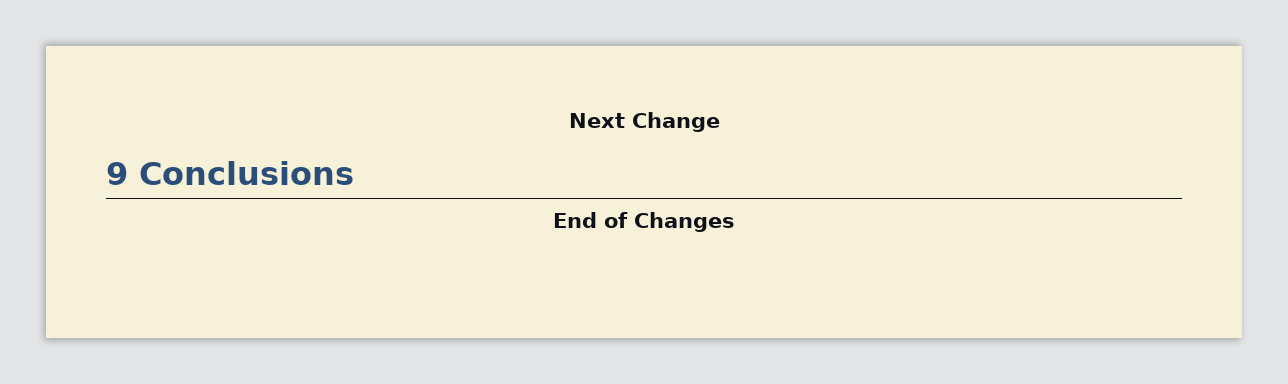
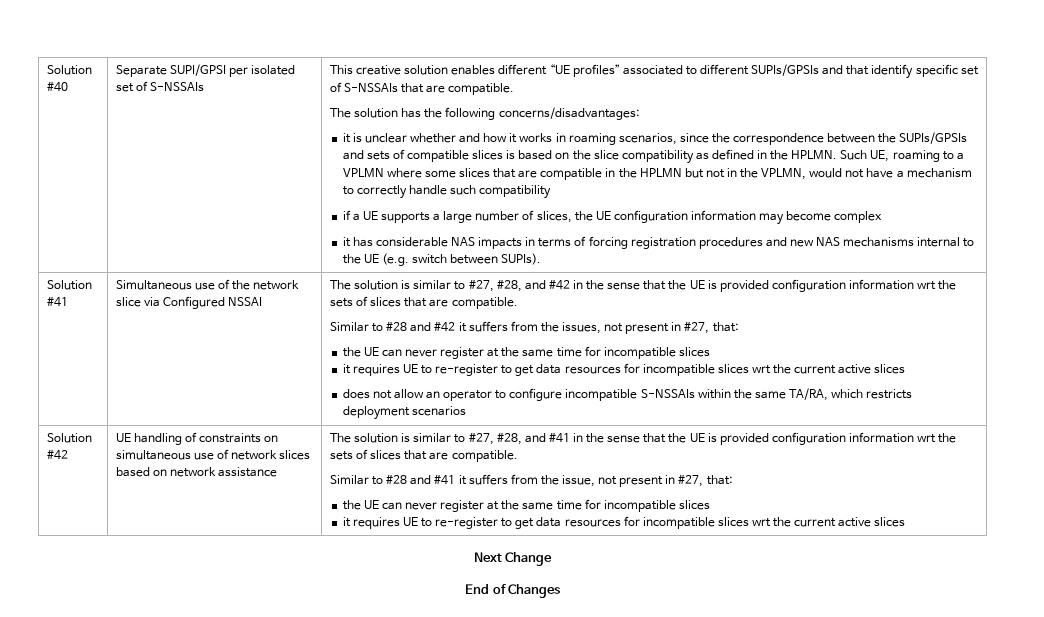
(568, 120) none -> [47,65,93,75] [47,81,69,92] [116,64,296,77] [116,81,205,92] [330,64,979,79] [330,82,515,95] [330,107,640,120] [342,132,968,145] [342,149,964,164] [342,168,972,180] [342,185,552,199] [342,210,883,225] [342,236,975,249] [342,253,542,266] [47,280,93,290] [47,296,69,307] [116,279,300,290] [116,296,263,309] [330,279,957,292] [330,296,518,309] [330,321,739,334] [342,346,710,359] [342,363,906,376] [342,388,913,401] [342,406,466,420] [47,433,93,443] [47,449,69,460] [116,432,279,445] [116,449,311,460] [116,467,278,477] [330,432,957,445] [330,449,518,462] [330,474,733,487] [342,499,710,512] [342,516,906,529] Solution #40 | Separate SUPI/GPSI per isolated set of S-NSSAIs | This creative solution enables different “UE profiles” associated to different SUPIs/GPSIs and that identify specific set of S-NSSAIs that are compatible. // The solution has the following concerns/disadvantages: // it is unclear whether and how it works in roaming scenarios, since the correspondence between the SUPIs/GPSIs and sets of compatible slices is based on the slice compatibility as defined in the HPLMN. Such UE, roaming to a VPLMN where some slices that are compatible in the HPLMN but not in the VPLMN, would not have a mechanism to correctly handle such compatibility // if a UE supports a large number of slices, the UE configuration information may become complex // it has considerable NAS impacts in terms of forcing registration procedures and new NAS mechanisms internal to the UE (e.g. switch between SUPIs). // Solution #41 | Simultaneous use of the network slice via Configured NSSAI | The solution is similar to #27, #28, and #42 in the sense that the UE is provided configuration information wrt the sets of slices that are compatible. // Similar to #28 and #42 it suffers from the issues, not present in #27, that: // the UE can never register at the same time for incompatible slices // it requires UE to re-register to get data resources for incompatible slices wrt the current active slices // does not allow an operator to configure incompatible S-NSSAIs within the same TA/RA, which restricts deployment scenarios // Solution #42 | UE handling of constraints on simultaneous use of network slices based on network assistance | The solution is similar to #27, #28, and #41 in the sense that the UE is provided configuration information wrt the sets of slices that are compatible. // Similar to #28 and #41 it suffers from the issue, not present in #27, that: // the UE can never register at the same time for incompatible slices // it requires UE to re-register to get data resources for incompatible slices wrt the current active slices //
[106,161,354,185] // 9 Conclusions -> (553, 559) none

